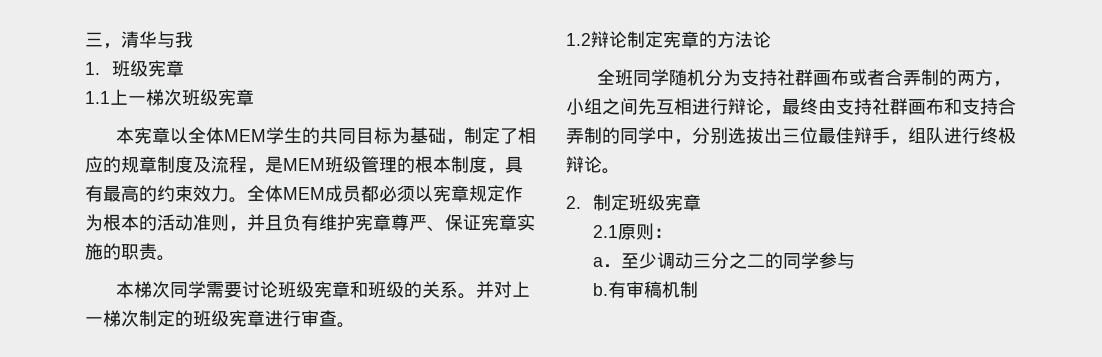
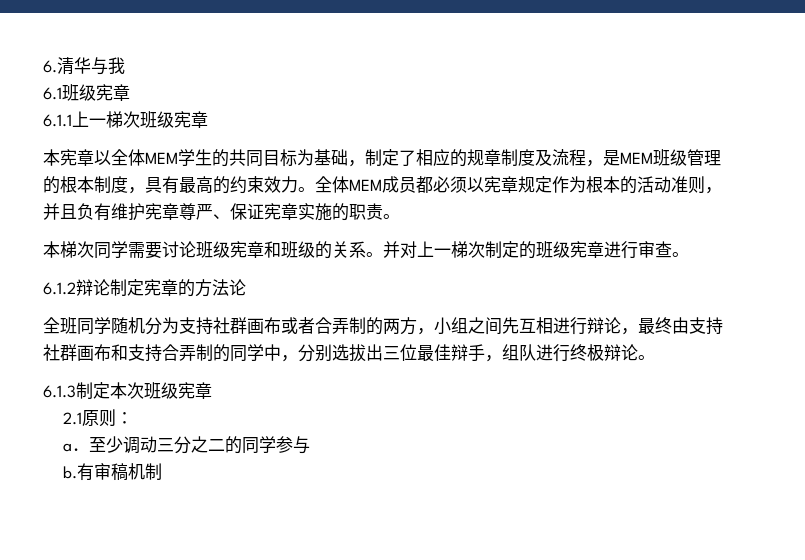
[85,32,121,49] 三， -> [43,60,57,73] 6.
[85,60,184,77] [85,91,110,104] 1.班级宪章 // 1.1 -> [43,84,130,101] [43,114,72,127] 6.1班级宪章 // 6.1.1
[566,33,591,46] 1.2 -> [43,282,76,295] 6.1.2
[566,194,629,211] 2.制定 -> [43,382,144,399] 6.1.3制定本次

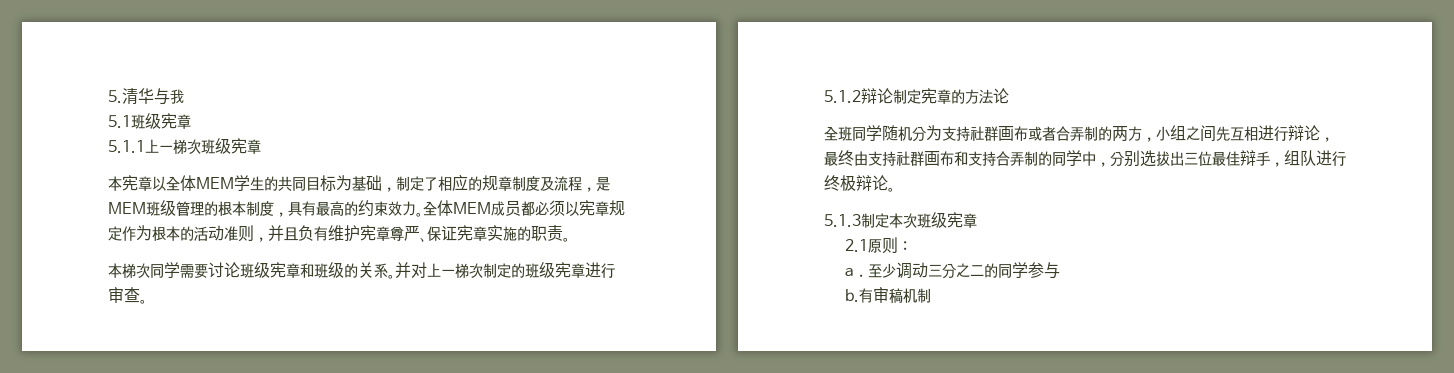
[43,60,57,73] 6. -> [108,90,122,103] 5.
[43,84,130,101] [43,114,72,127] 6.1班级宪章 // 6.1.1 -> [108,113,191,129] [108,140,145,153] 5.1班级宪章 // 5.1.1
[43,282,76,295] 6.1.2 -> [824,90,861,103] 5.1.2
[43,385,76,398] 6.1.3 -> [824,214,861,227] 5.1.3

